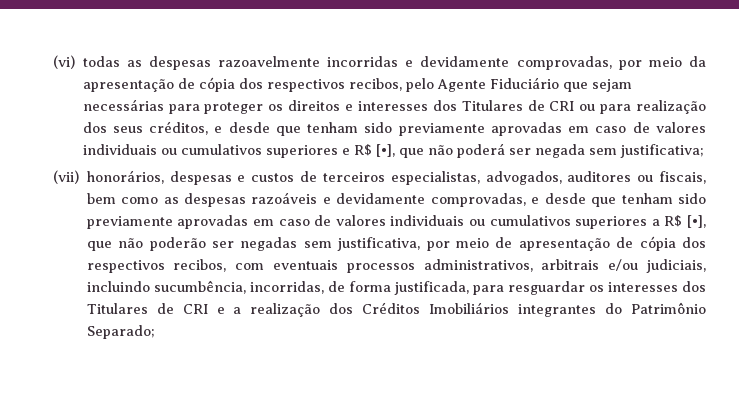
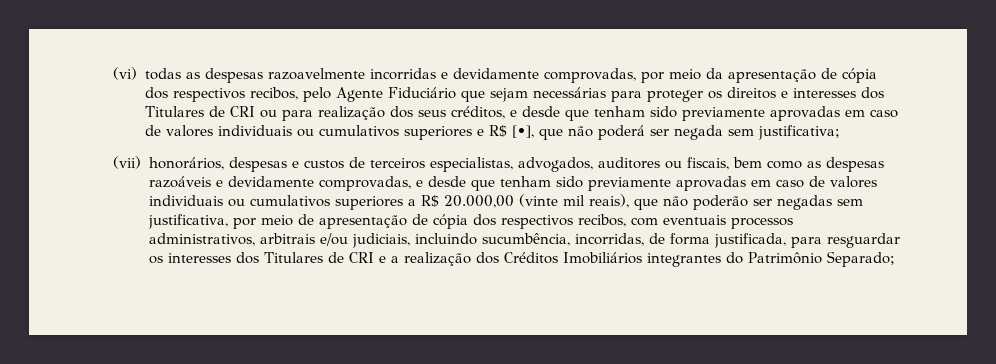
[686,215,706,228] [•], -> [443,194,629,208] 20.000,00 (vinte mil reais),

